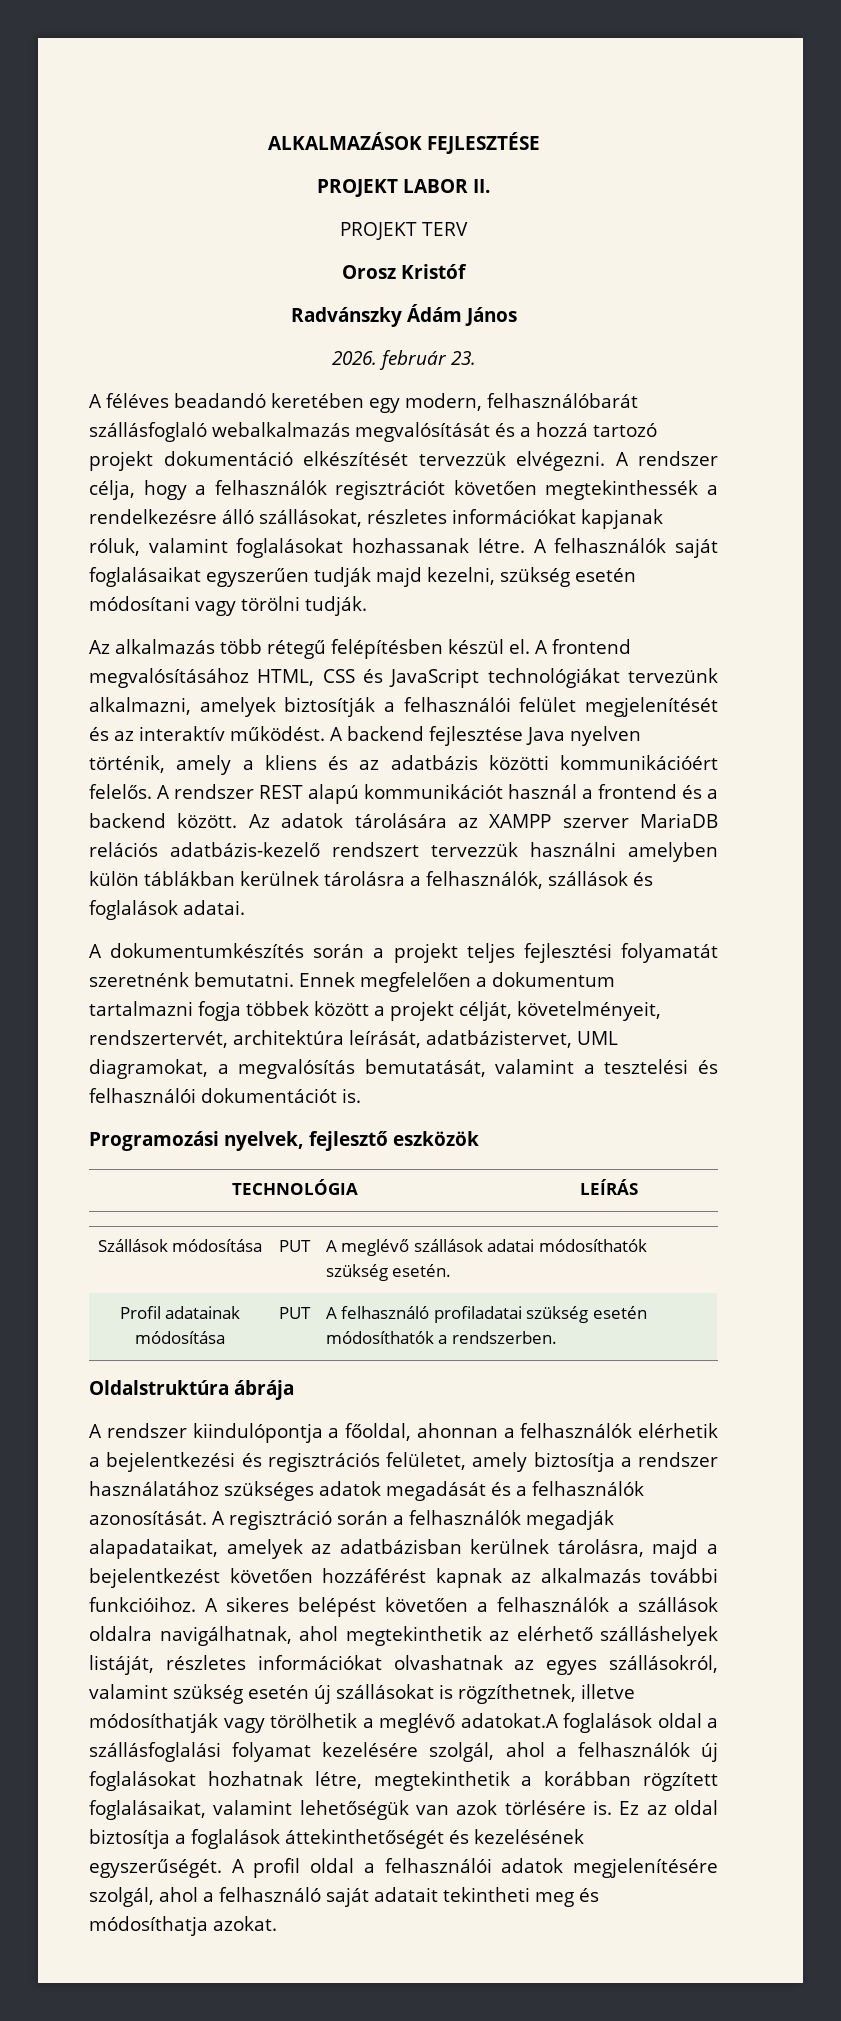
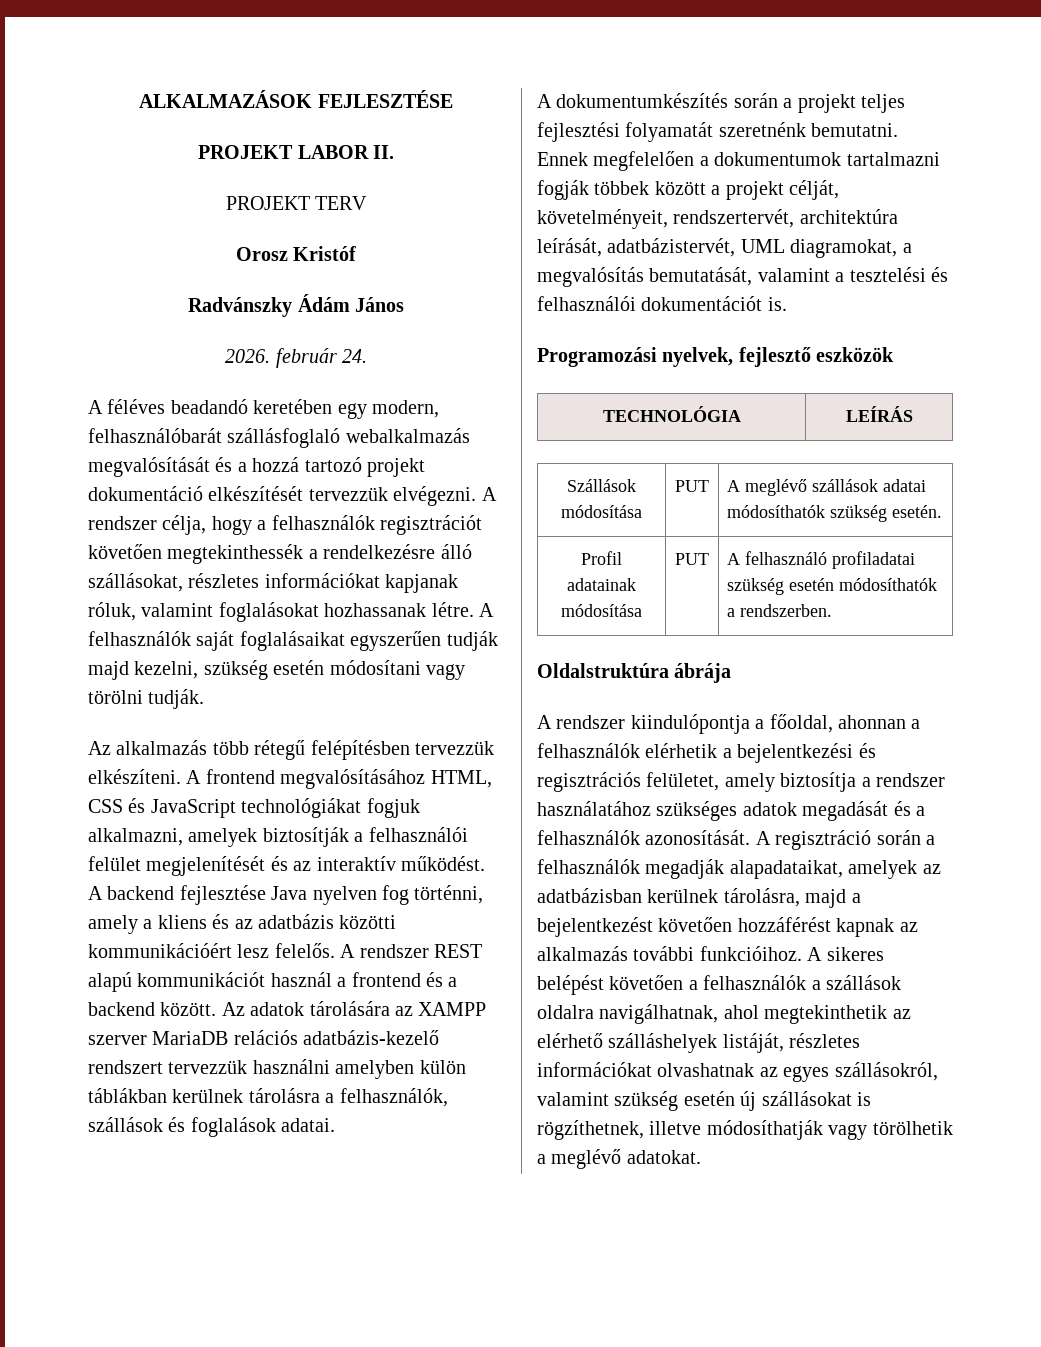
[450,351,476,365] 23. -> [341,349,367,363] 24.
[448,639,530,654] készül el. -> [415,741,494,755] [88,769,181,784] tervezzük elkészíteni.
[628,668,718,683] tervezünk -> [366,798,420,818] fogjuk
[89,755,165,773] történik, -> [382,885,484,905] fog történni,
(718, 762) none -> [237,944,270,958] lesz
[492,972,615,987] [89,1001,241,1021] dokumentum tartalmazni fogja -> [714,152,940,166] [537,180,589,200] dokumentumok tartalmazni fogják
[426,1030,572,1048] adatbázistervet, -> [607,238,736,257] adatbázistervét,
[460,1713,718,1733] [89,1742,718,1762] [89,1771,718,1791] [89,1800,718,1820] [89,1829,584,1849] [89,1858,718,1878] [89,1887,599,1907] [89,1916,277,1936] adatokat.A foglalások oldal a szállásfoglalási folyamat kezelésére szolgál, ahol a felhasználók új foglalásokat hozhatnak létre, megtekinthetik a korábban rögzített foglalásaikat, valamint lehetőségük van azok törlésére is. Ez az oldal biztosítja a foglalások áttekinthetőségét és kezelésének egyszerűségét. A profil oldal a felhasználói adatok megjelenítésére szolgál, ahol a felhasználó saját adatait tekintheti meg és módosíthatja azokat. -> [626,1150,701,1164] adatokat.

